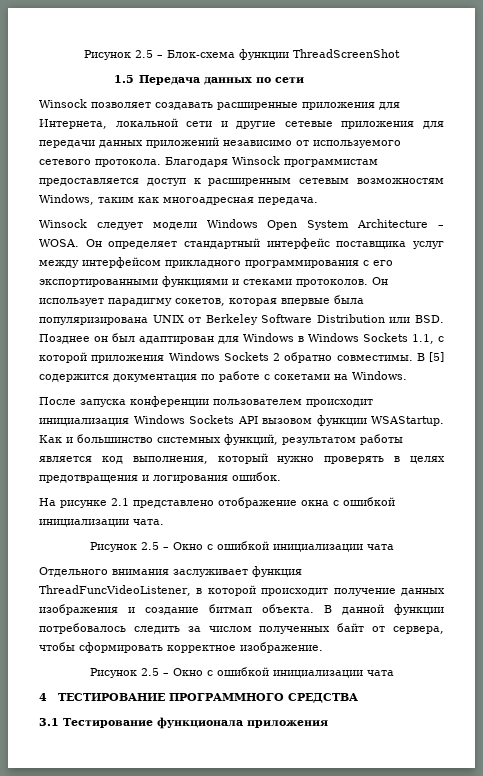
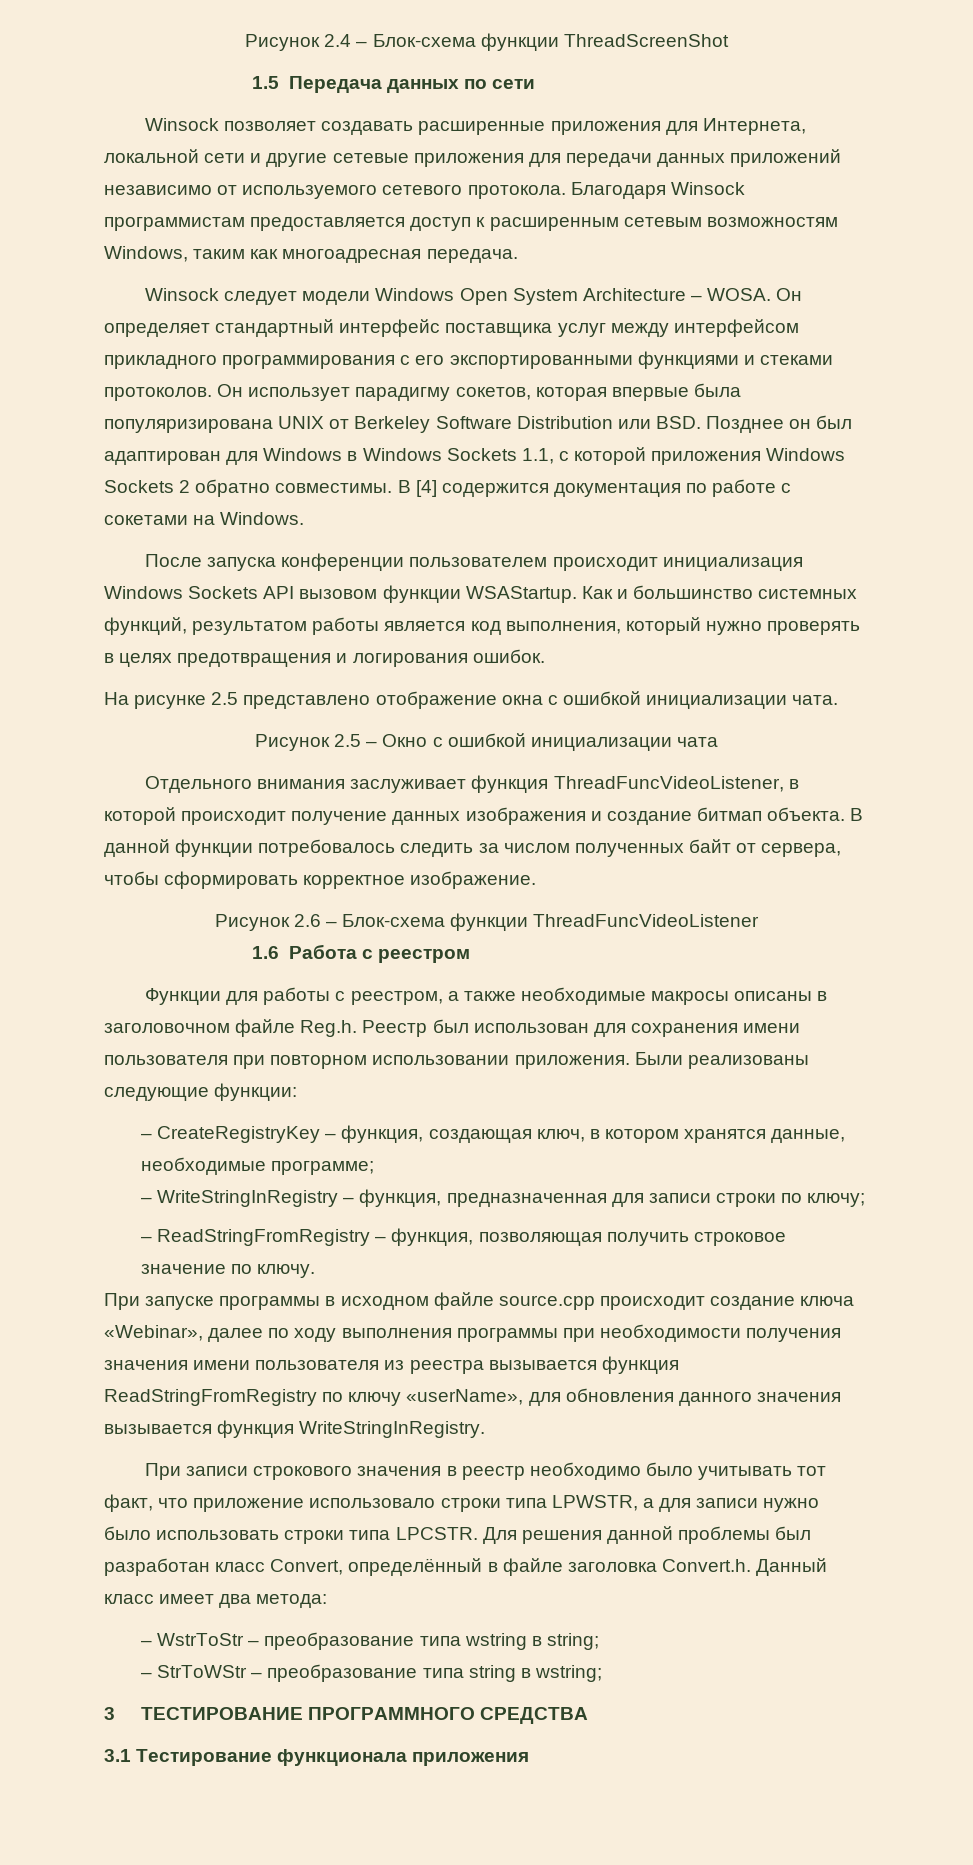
[84,50,153,60] Рисунок 2.5 -> [245,34,352,51] Рисунок 2.4
[429,352,444,362] [5] -> [415,480,437,497] [4]
[111,498,129,506] 2.1 -> [211,692,239,705] 2.5
[140,667,394,678] [39,693,47,701] 2.5 – Окно с ошибкой инициализации чата // 4 -> [293,913,760,931] [252,944,471,963] [145,987,828,1005] [104,1019,801,1037] [104,1052,809,1069] [104,1083,298,1101] [141,1125,846,1143] [141,1157,375,1175] [141,1189,866,1207] [141,1228,786,1246] [141,1264,316,1278] [104,1292,855,1310] [104,1324,842,1342] [104,1356,679,1374] [104,1388,841,1406] [104,1420,486,1438] [145,1462,827,1480] [104,1494,820,1512] [104,1526,812,1544] [104,1558,828,1576] [104,1594,328,1608] [141,1632,599,1650] [141,1664,602,1682] [104,1707,115,1720] 2.6 – Блок-схема функции ThreadFuncVideoListener // 1.6 Работа с реестром // Функции для работы с реестром, а также необходимые макросы описаны в заголовочном файле Reg.h. Реестр был использован для сохранения имени пользователя при повторном использовании приложения. Были реализованы следующие функции: // – CreateRegistryKey – функция, создающая ключ, в котором хранятся данные, необходимые программе; // – WriteStringInRegistry – функция, предназначенная для записи строки по ключу; // – ReadStringFromRegistry – функция, позволяющая получить строковое значение по ключу. // При запуске программы в исходном файле source.cpp происходит создание ключа «Webinar», далее по ходу выполнения программы при необходимости получения значения имени пользователя из реестра вызывается функция ReadStringFromRegistry по ключу «userName», для обновления данного значения вызывается функция WriteStringInRegistry. // При записи строкового значения в реестр необходимо было учитывать тот факт, что приложение использовало строки типа LPWSTR, а для записи нужно было использовать строки типа LPCSTR. Для решения данной проблемы был разработан класс Convert, определённый в файле заголовка Convert.h. Данный класс имеет два метода: // – WstrToStr – преобразование типа wstring в string; // – StrToWStr – преобразование типа string в wstring; // 3

